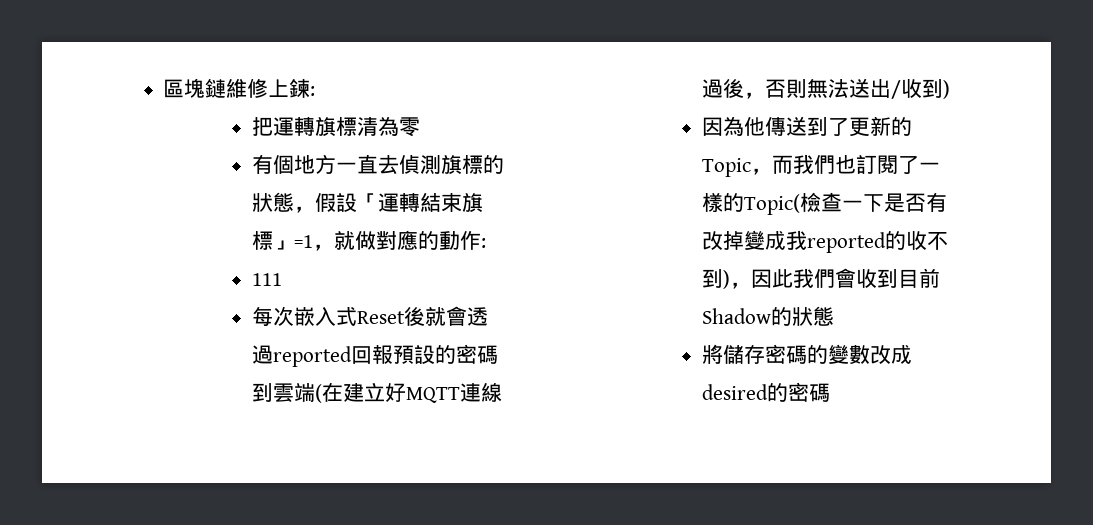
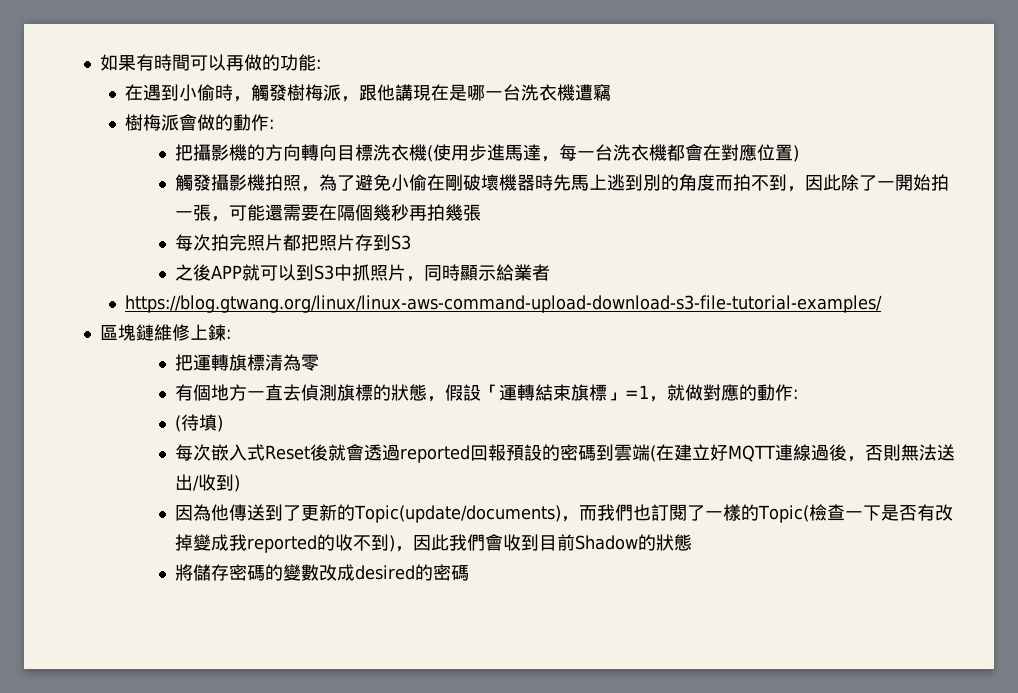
(163, 88) none -> [99,54,321,71] [124,84,611,102] [124,114,274,131] [174,144,799,162] [174,174,949,192] [174,204,481,222] [174,234,411,251] [174,264,550,282] [124,295,882,313] 如果有時間可以再做的功能: // 在遇到小偷時，觸發樹梅派，跟他講現在是哪一台洗衣機遭竊 // 樹梅派會做的動作: // 把攝影機的方向轉向目標洗衣機(使用步進馬達，每一台洗衣機都會在對應位置) // 觸發攝影機拍照，為了避免小偷在剛破壞機器時先馬上逃到別的角度而拍不到，因此除了一開始拍一張，可能還需要在隔個幾秒再拍幾張 // 每次拍完照片都把照片存到S3 // 之後APP就可以到S3中抓照片，同時顯示給業者 // https://blog.gtwang.org/linux/linux-aws-command-upload-download-s3-file-tutorial-examples/ //
[251,273,282,286] 111 -> [174,414,223,432] (待填)
[701,158,751,177] Topic -> [353,505,561,523] Topic(update/documents)

